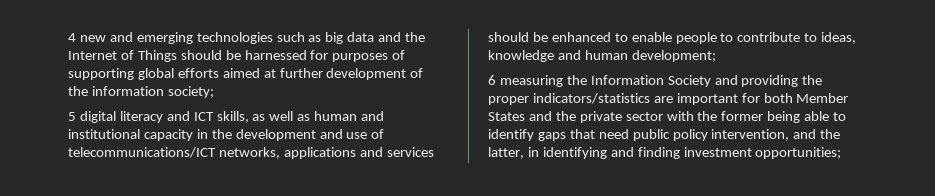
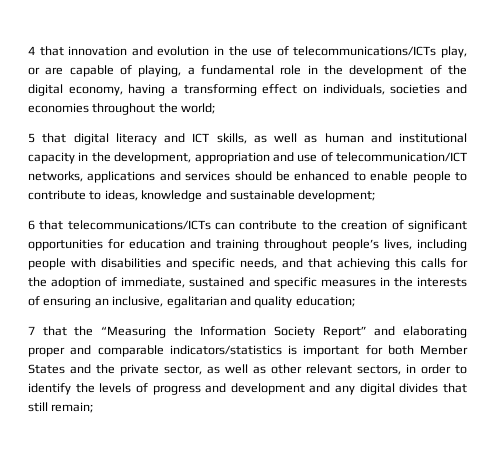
[79,32,426,44] [68,50,406,62] [68,68,424,80] [68,86,214,98] new and emerging technologies such as big data and the Internet of Things should be harnessed for purposes of supporting global efforts aimed at further development of the information society; -> [39,46,467,58] [28,65,467,77] [28,84,467,96] [28,103,216,115] that innovation and evolution in the use of telecommunications/ICTs play, or are capable of playing, a fundamental role in the development of the digital economy, having a transforming effect on individuals, societies and economies throughout the world;
(76, 116) none -> [42,133,67,143] that
[235,129,316,141] development -> [114,152,270,164] development, appropriation
[68,147,216,158] telecommunications/ICT -> [336,152,467,162] telecommunication/ICT
[584,50,628,60] human -> [229,190,295,200] sustainable
[499,75,823,87] [488,93,673,105] measuring the Information Society and providing the proper indicators/statistics are -> [39,220,467,232] [28,239,467,251] [28,258,468,270] [28,277,468,289] [28,296,355,308] [28,326,468,338] [28,345,297,357] that telecommunications/ICTs can contribute to the creation of significant opportunities for education and training throughout people’s lives, including people with disabilities and specific needs, and that achieving this calls for the adoption of immediate, sustained and specific measures in the interests of ensuring an inclusive, egalitarian and quality education; // 7 that the “Measuring the Information Society Report” and elaborating proper and comparable indicators/statistics is
[625,111,847,123] [488,129,841,141] [488,147,842,159] sector with the former being able to identify gaps that need public policy intervention, and the latter, in identifying and finding investment opportunities; -> [164,364,467,375] [28,383,467,395] [28,402,94,413] sector, as well as other relevant sectors, in order to identify the levels of progress and development and any digital divides that still remain;

